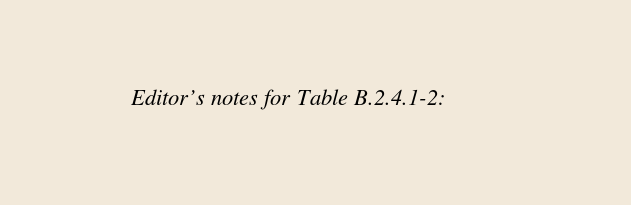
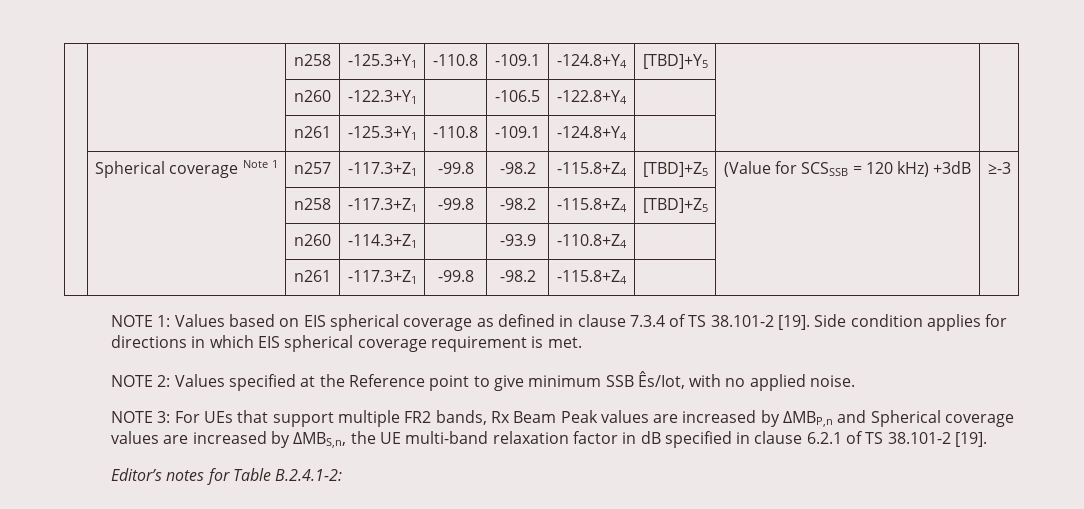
(130, 97) none -> [294,54,331,66] [347,54,417,68] [433,54,478,66] [495,54,540,66] [557,54,627,68] [642,54,708,69] [294,90,331,102] [347,90,417,104] [495,90,540,102] [557,90,627,104] [294,126,331,138] [347,126,417,140] [433,126,478,138] [495,126,540,138] [557,126,627,140] [95,160,278,178] [294,162,331,174] [347,162,417,176] [437,162,474,174] [499,162,536,174] [557,162,627,176] [642,162,708,177] [723,161,972,177] [987,162,1011,174] [294,198,331,210] [347,198,417,212] [437,198,474,210] [499,198,536,210] [557,198,627,212] [642,198,708,213] [294,234,331,246] [347,234,417,248] [499,234,536,246] [557,234,627,248] [294,270,331,282] [347,270,417,284] [437,270,474,282] [499,270,536,282] [557,270,627,284] [111,314,1008,331] [111,335,582,352] [111,371,856,391] [111,410,1015,427] [111,431,988,448] | | n258 | -125.3+Y1 | -110.8 | -109.1 | -124.8+Y4 | [TBD]+Y5 | | // | | n260 | -122.3+Y1 | | -106.5 | -122.8+Y4 | | | // | | n261 | -125.3+Y1 | -110.8 | -109.1 | -124.8+Y4 | | | // | Spherical coverage Note 1 | n257 | -117.3+Z1 | -99.8 | -98.2 | -115.8+Z4 | [TBD]+Z5 | (Value for SCSSSB = 120 kHz) +3dB | ≥-3 // | | n258 | -117.3+Z1 | -99.8 | -98.2 | -115.8+Z4 | [TBD]+Z5 | | // | | n260 | -114.3+Z1 | | -93.9 | -110.8+Z4 | | | // | | n261 | -117.3+Z1 | -99.8 | -98.2 | -115.8+Z4 | | | // NOTE 1: Values based on EIS spherical coverage as defined in clause 7.3.4 of TS 38.101-2 [19]. Side condition applies for directions in which EIS spherical coverage requirement is met. // NOTE 2: Values specified at the Reference point to give minimum SSB Ês/Iot, with no applied noise. // NOTE 3: For UEs that support multiple FR2 bands, Rx Beam Peak values are increased by ∆MBP,n and Spherical coverage values are increased by ∆MBS,n, the UE multi-band relaxation factor in dB specified in clause 6.2.1 of TS 38.101-2 [19]. //

